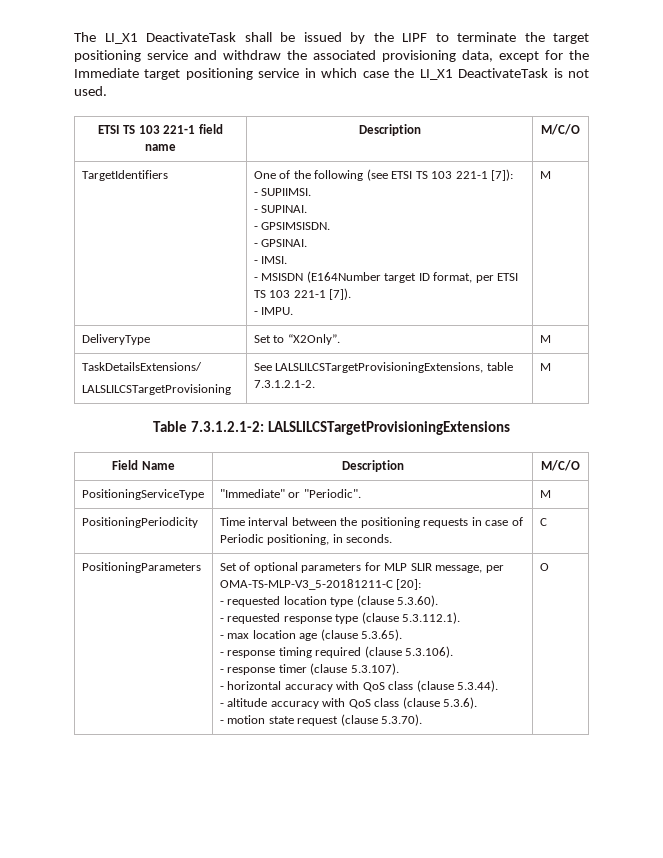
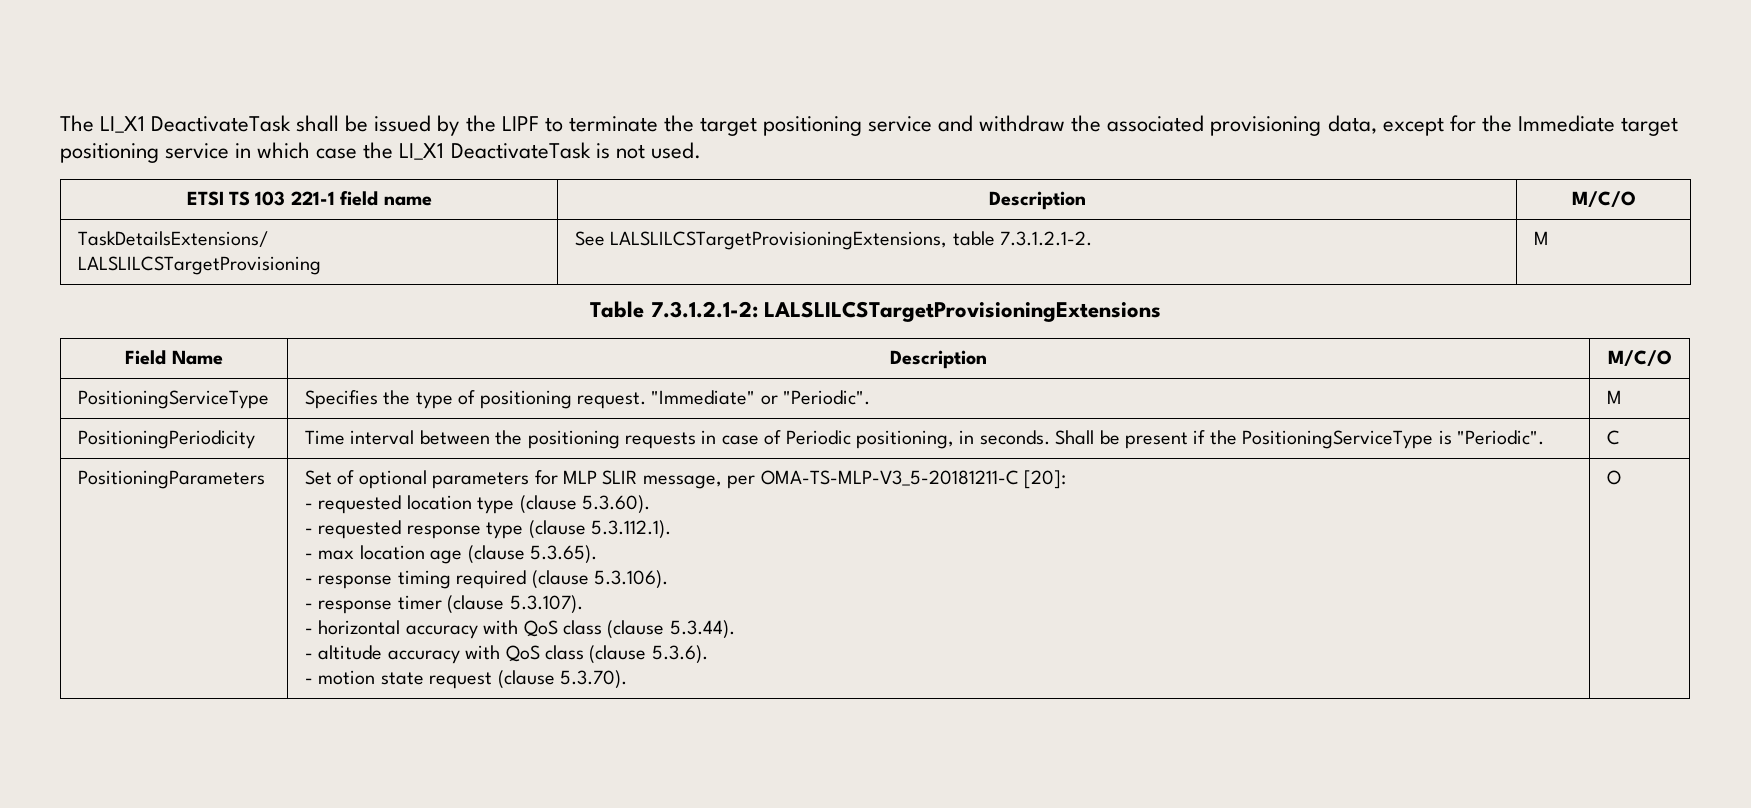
[81,170,168,181] [253,169,514,181] [253,188,312,196] [253,205,308,213] [253,222,331,230] [253,239,308,247] [253,256,288,264] [253,271,519,283] [253,288,352,300] [253,307,294,315] [539,171,551,179] [81,334,150,345] [253,334,340,345] [539,335,551,343] // TargetIdentifiers | One of the following (see ETSI TS 103 221-1 [7]): // - SUPIIMSI. // - SUPINAI. // - GPSIMSISDN. // - GPSINAI. // - IMSI. // - MSISDN (E164Number target ID format, per ETSI TS 103 221-1 [7]). // - IMPU. | M // DeliveryType | Set to “X2Only”. | M -> (1636, 199) none
(204, 494) none -> [304,390,646,409] Specifies the type of positioning request.
(393, 538) none -> [1055,430,1544,449] Shall be present if the PositioningServiceType is "Periodic".

